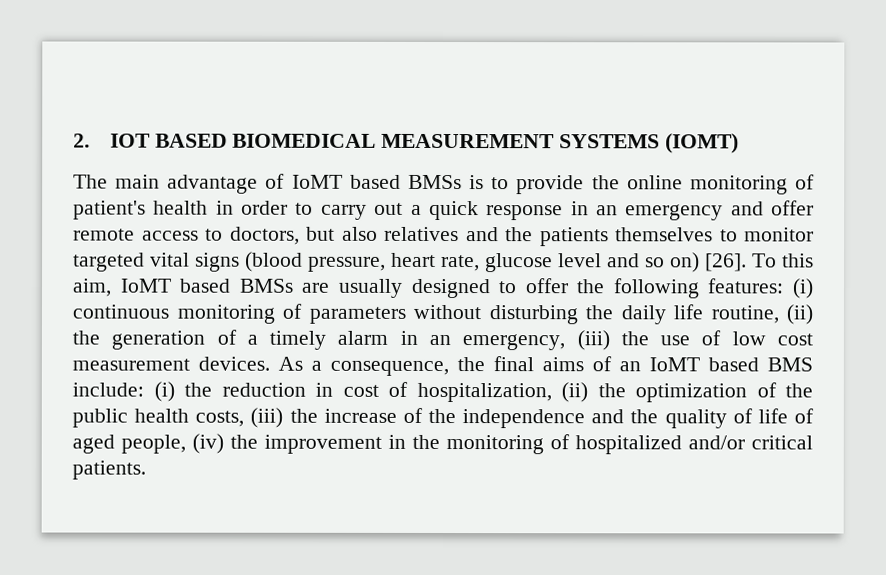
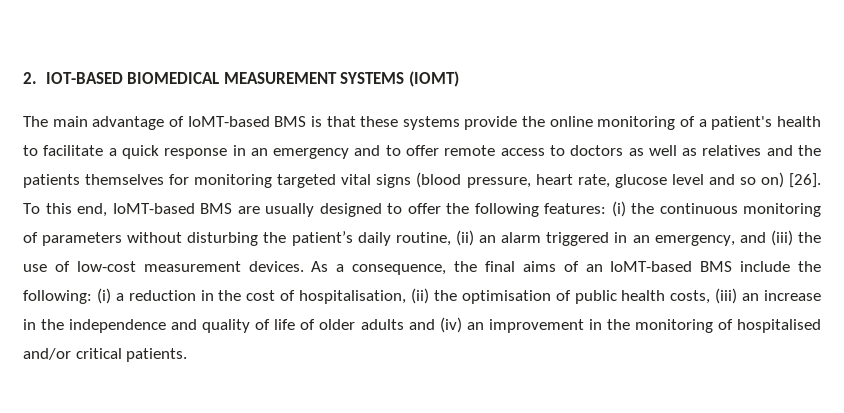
[109,133,228,148] IOT BASED -> [45,72,123,84] IOT-BASED
[291,174,510,190] IoMT based BMSs is to -> [187,116,460,130] IoMT-based BMS is that these systems
(815, 182) none -> [698,119,707,127] a
[215,200,404,220] in order to carry out -> [23,145,104,156] to facilitate
(764, 208) none -> [385,145,401,156] to
[229,226,378,245] doctors, but also -> [570,145,698,156] doctors as well as
[719,227,814,242] to monitor -> [169,174,273,188] for monitoring
[72,278,294,297] aim, IoMT based BMSs -> [77,203,232,217] end, IoMT-based BMS
(814, 288) none -> [631,203,654,214] the
[620,304,813,325] [72,329,389,350] daily life routine, (ii) the generation of a timely alarm -> [291,230,610,246] patient’s daily routine, (ii) an alarm triggered
(566, 342) none -> [739,232,766,243] and
[731,331,814,346] low cost -> [76,261,136,272] low-cost
[649,357,813,372] [72,381,212,402] IoMT based BMS include: (i) the -> [610,261,821,272] [23,288,124,304] IoMT-based BMS include the following: (i) a
(333, 389) none -> [218,290,242,301] the
[416,382,813,403] hospitalization, (ii) the optimization of the -> [299,288,571,304] hospitalisation, (ii) the optimisation of
[289,407,423,423] the increase of -> [742,290,822,301] [23,319,36,330] an increase in
[630,409,659,424] the -> (198, 324) none
[72,433,258,454] aged people, (iv) the -> [319,317,484,333] older adults and (iv) an
[575,435,682,455] hospitalized -> [736,319,821,333] hospitalised

